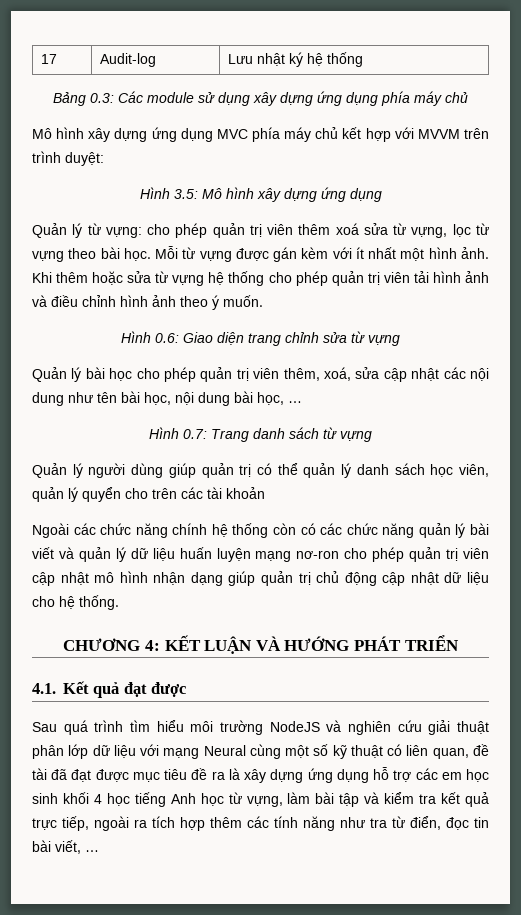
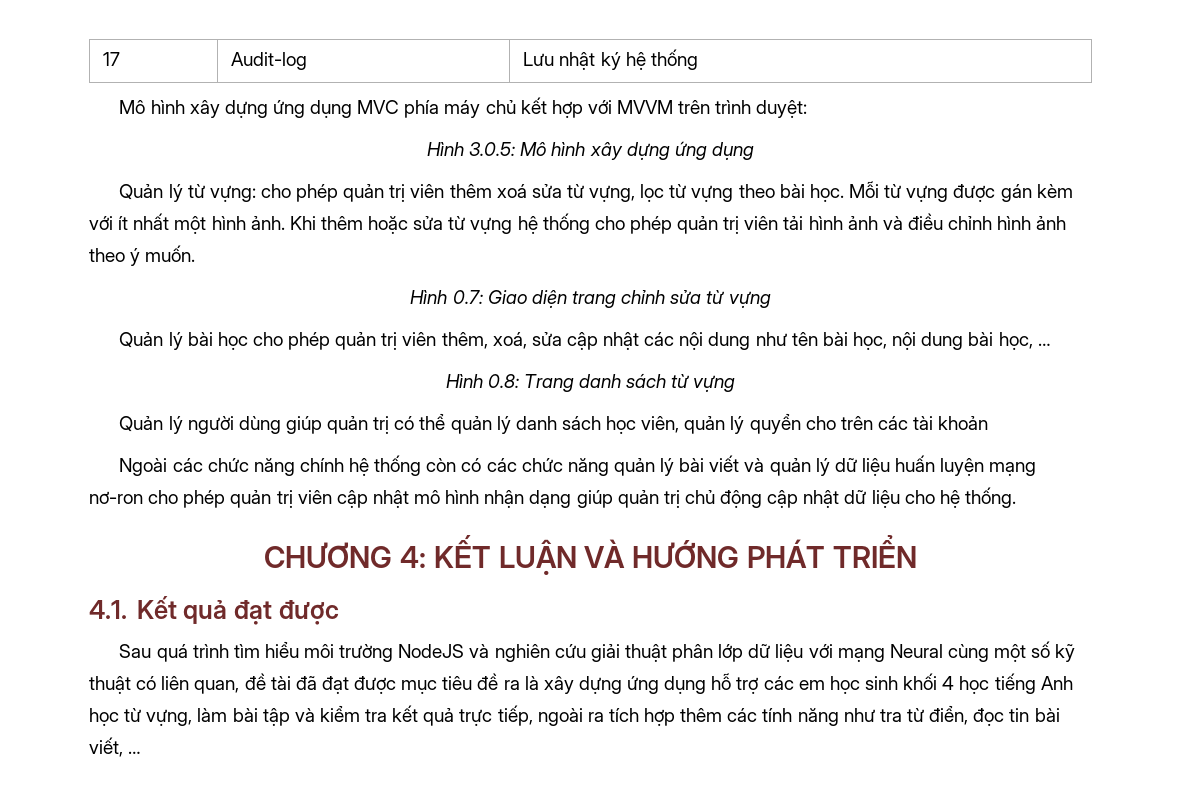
[53,91,468,106] // Bảng 0.3: Các module sử dụng xây dựng ứng dụng phía máy chủ -> (698, 59) none
[173,189,198,199] 3.5: -> [469,142,516,156] 3.0.5:
[155,333,179,343] 0.6: -> [452,290,483,304] 0.7:
[183,429,207,439] 0.7: -> [487,374,519,388] 0.8:

